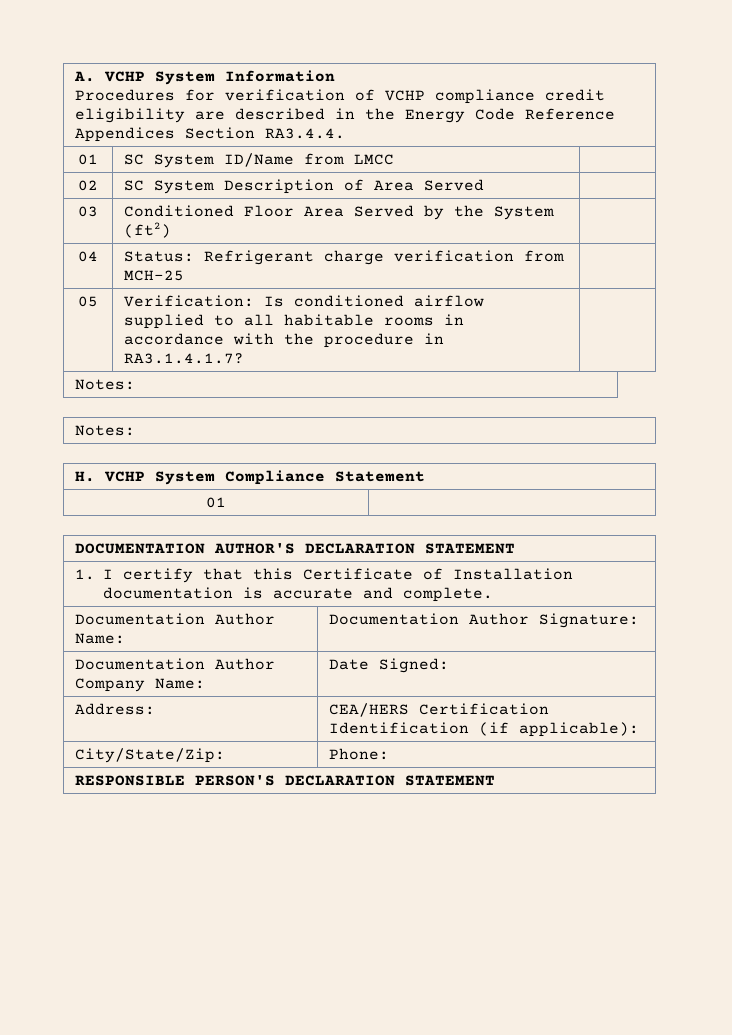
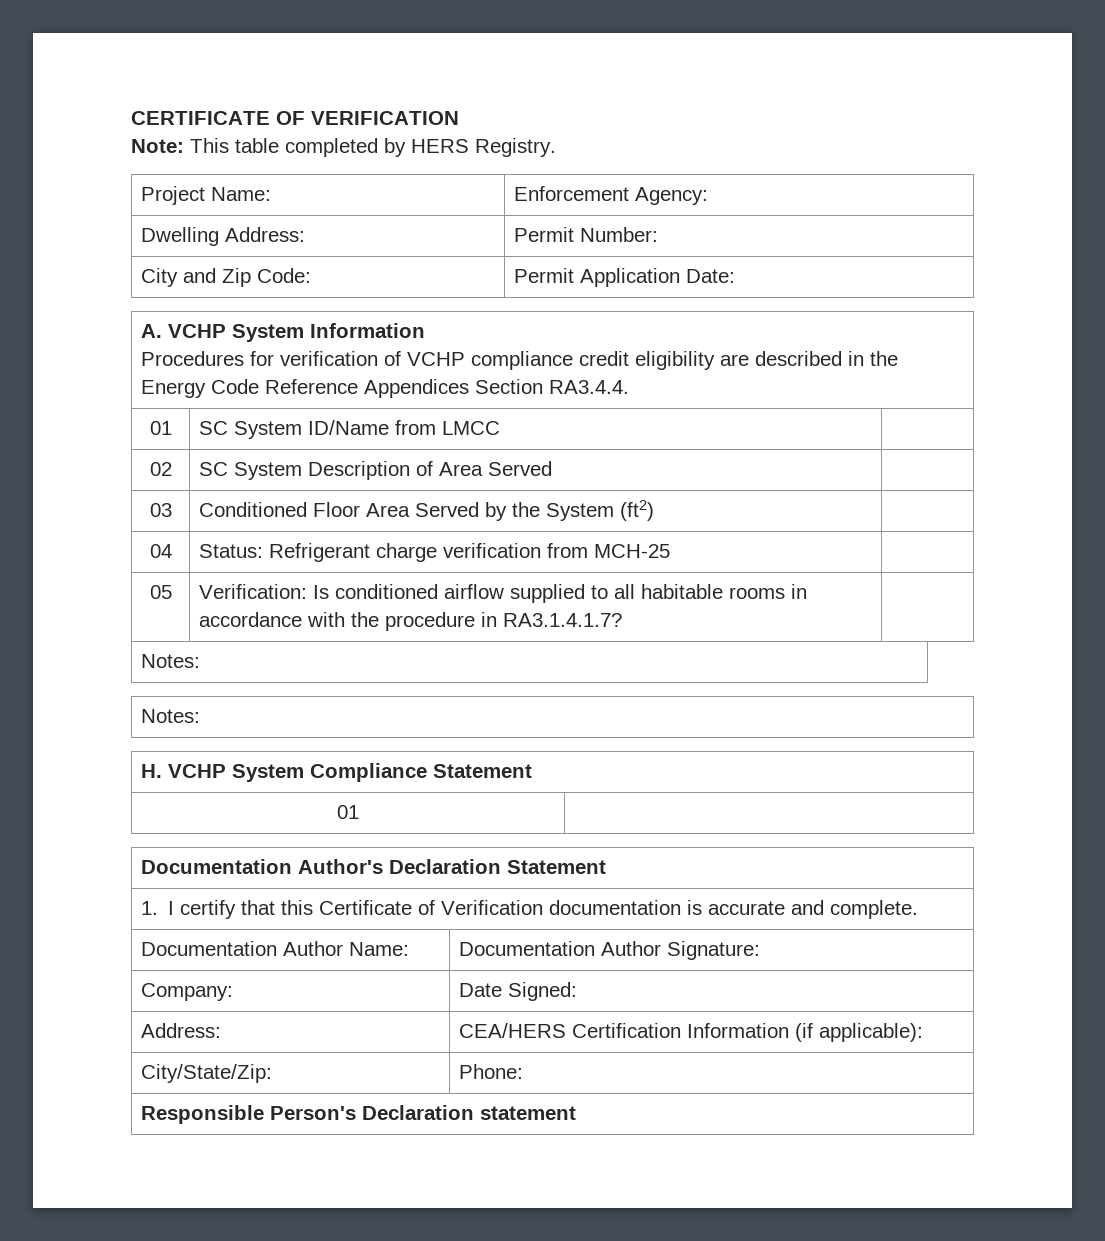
(73, 76) none -> [131,111,459,125] [131,138,556,157] [141,186,272,205] [514,186,709,205] [141,227,306,246] [514,227,659,242] [141,268,312,287] [514,268,736,287] CERTIFICATE OF VERIFICATION // Note: This table completed by HERS Registry. // Project Name: | Enforcement Agency: // Dwelling Address: | Permit Number: // City and Zip Code: | Permit Application Date: //
[74,543,515,554] DOCUMENTATION AUTHOR'S DECLARATION STATEMENT -> [141,859,607,874] Documentation Author's Declaration Statement
[452,568,573,580] Installation -> [441,900,544,915] Verification
[74,658,275,670] [74,678,205,692] Documentation Author Company Name: -> [141,983,234,1001] Company:
[328,722,469,734] Identification -> [687,1023,790,1038] Information
[74,775,495,786] RESPONSIBLE PERSON'S DECLARATION STATEMENT -> [141,1105,577,1124] Responsible Person's Declaration statement

